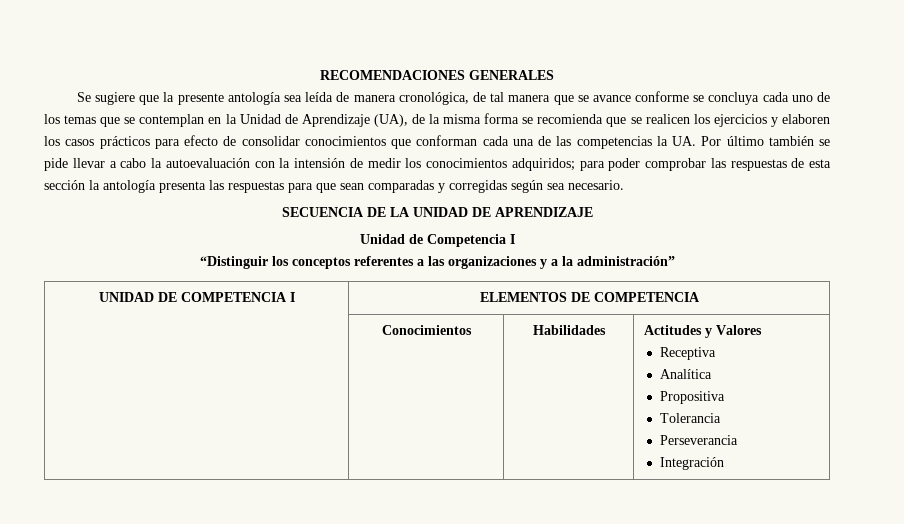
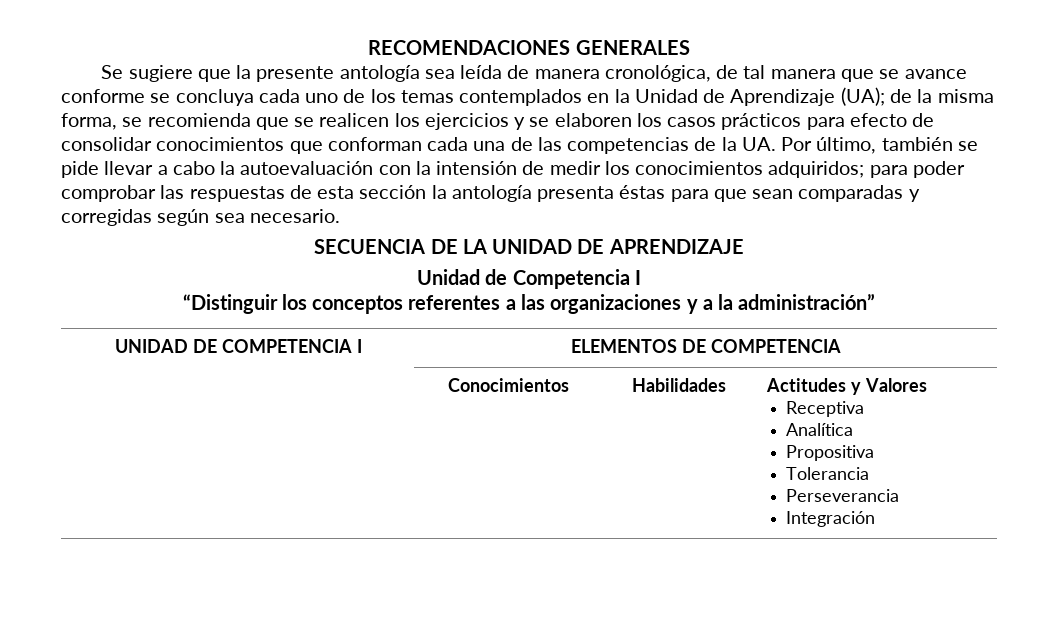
[100,114,205,127] que se contemplan -> [459,89,583,106] contemplados
[373,114,408,127] (UA), -> [840,87,885,106] (UA);
[484,113,520,124] forma -> [61,113,117,130] forma,
(778, 122) none -> [529,117,550,127] se
(652, 142) none -> [694,137,717,151] de
[726,136,764,146] último -> [816,137,877,154] último,
[209,180,284,193] las respuestas -> [619,185,666,199] éstas

